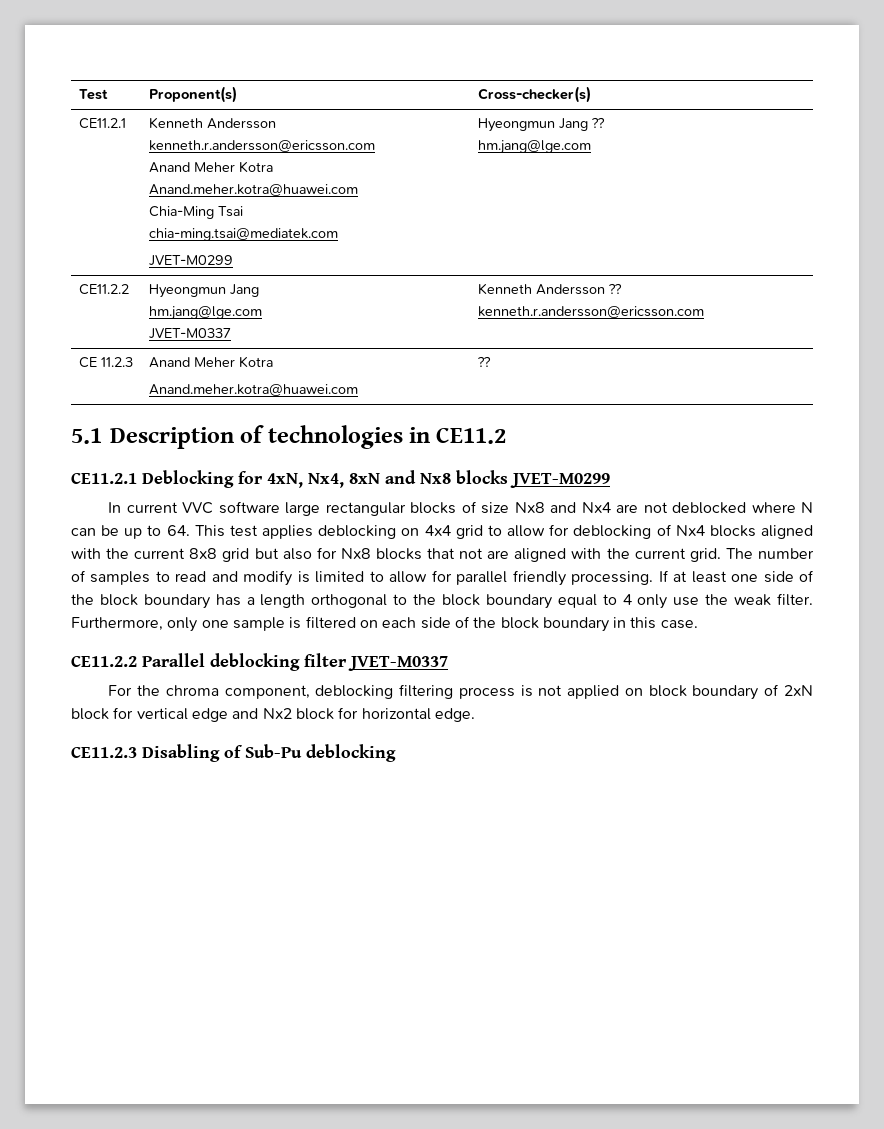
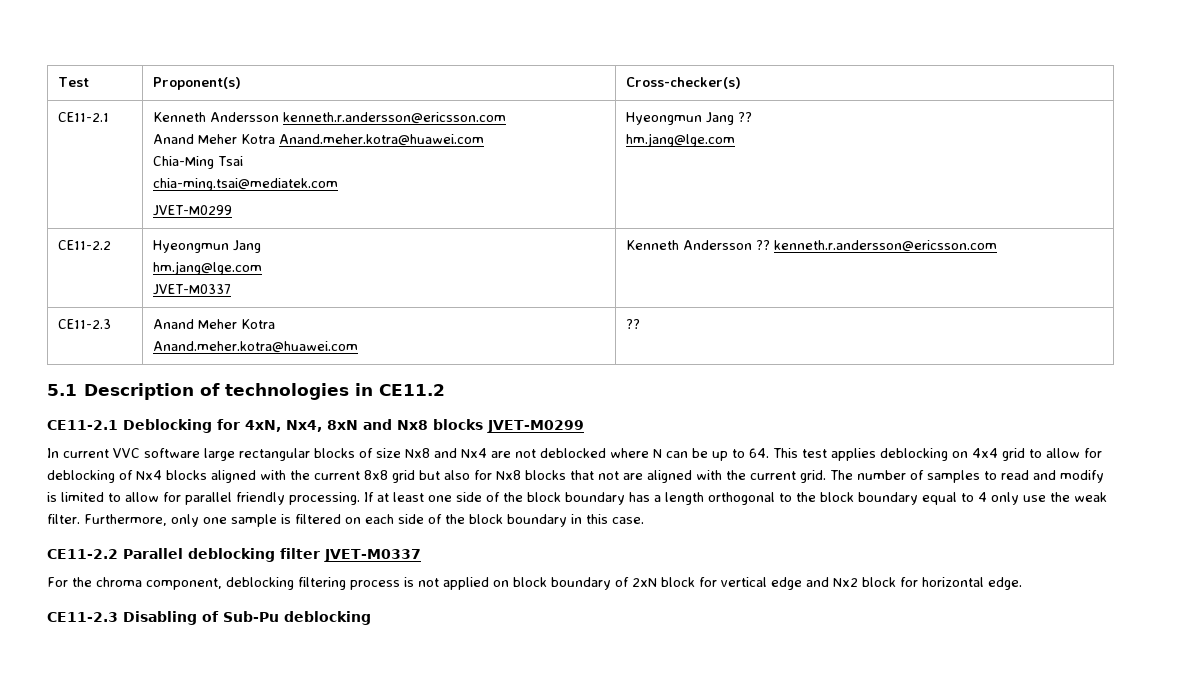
[79,118,127,129] CE11.2.1 -> [57,112,109,122] CE11-2.1
[79,284,130,295] CE11.2.2 -> [57,240,111,250] CE11-2.2
[79,357,134,368] CE 11.2.3 -> [57,319,111,329] CE11-2.3
[71,473,137,484] CE11.2.1 -> [47,420,118,430] CE11-2.1
[71,656,137,667] CE11.2.2 -> [47,549,118,559] CE11-2.2
[71,747,137,758] CE11.2.3 -> [47,612,118,622] CE11-2.3

